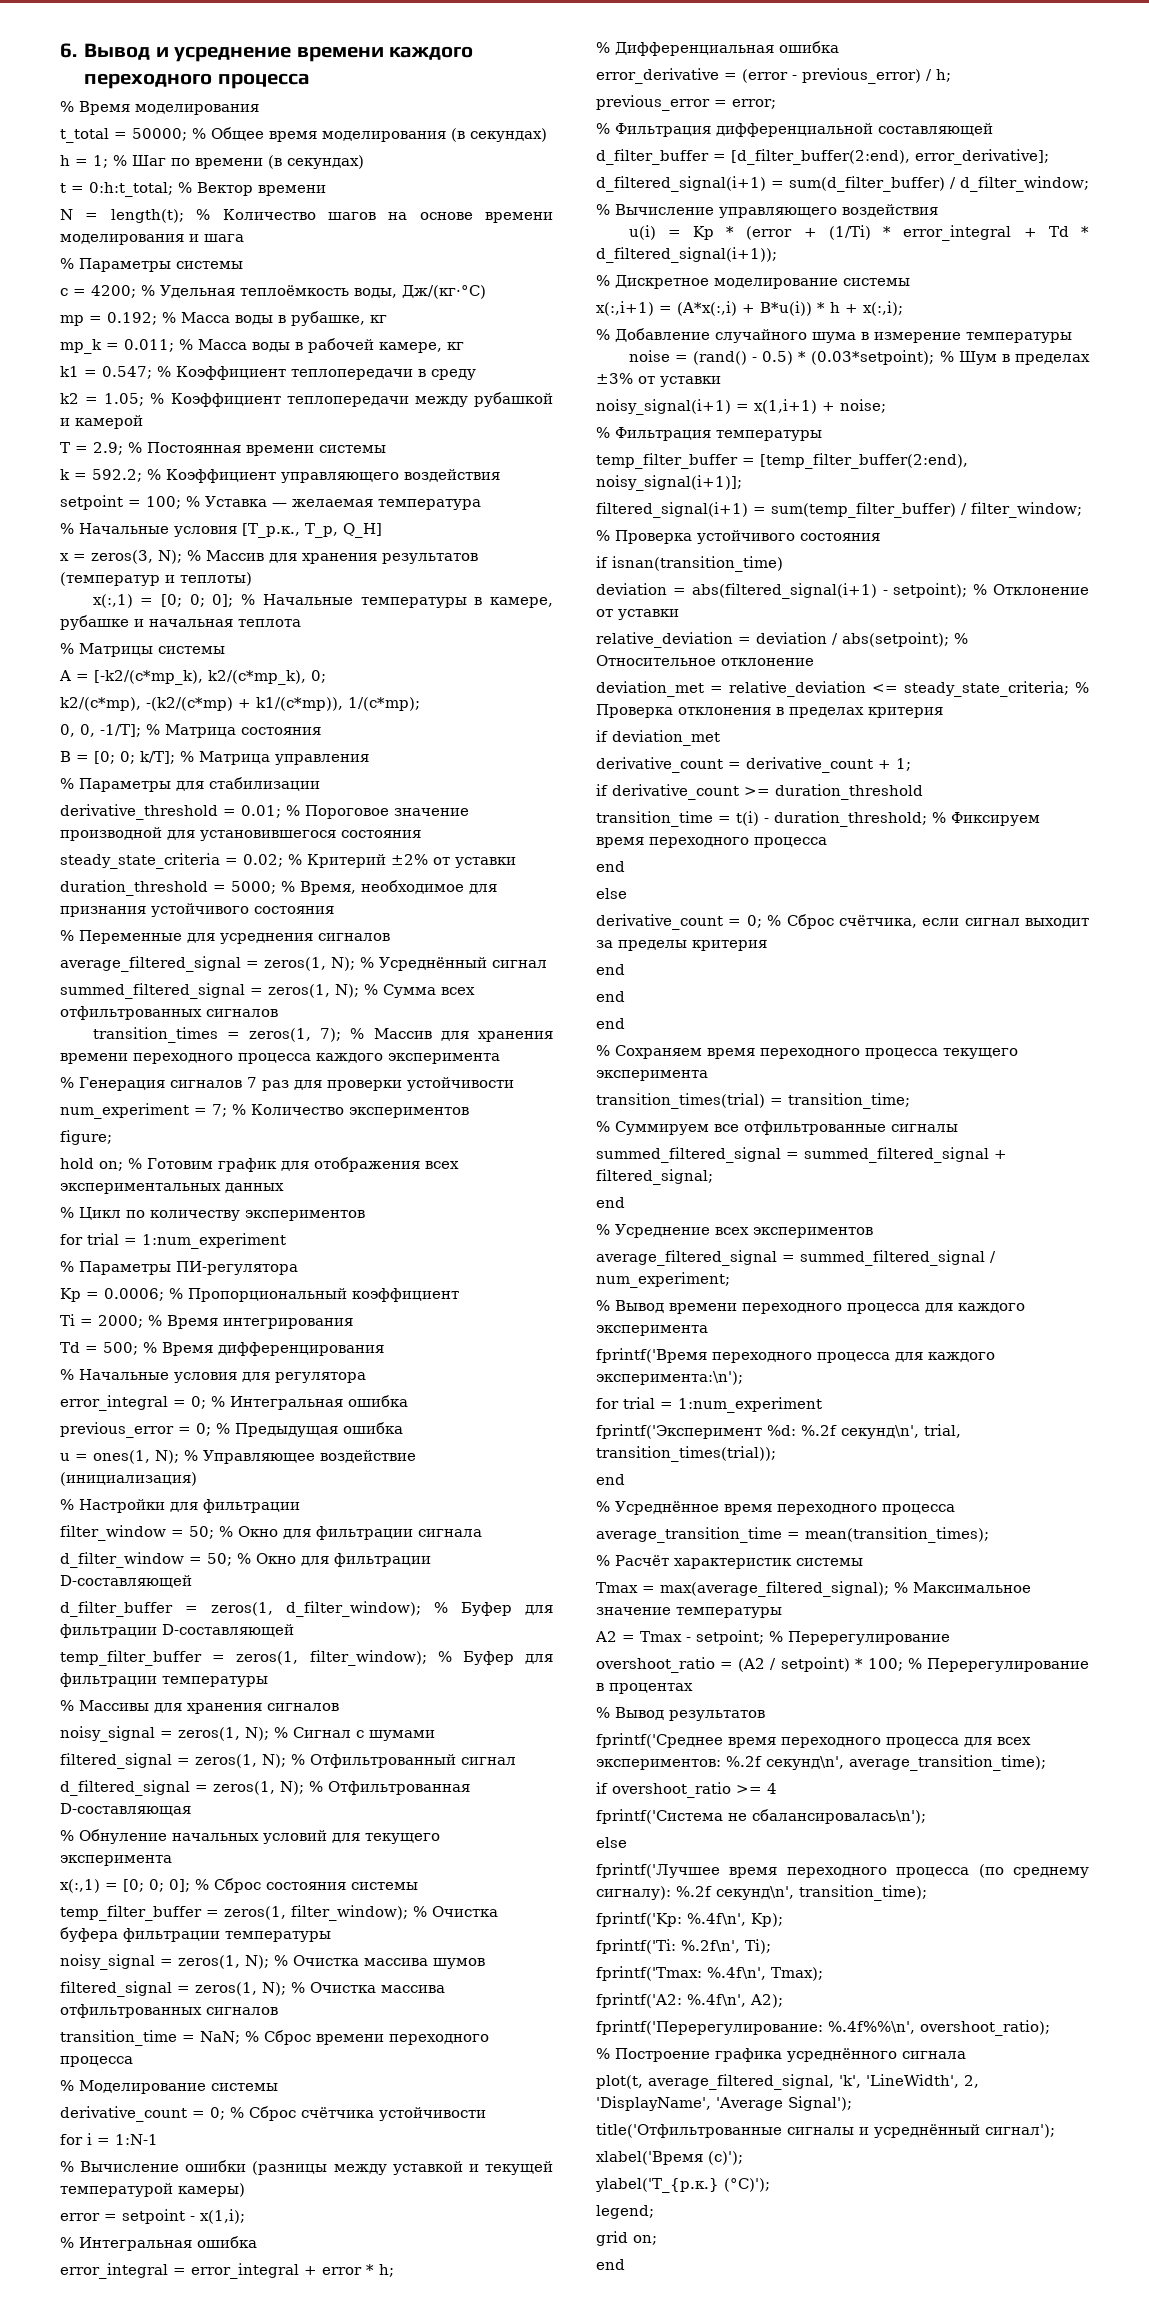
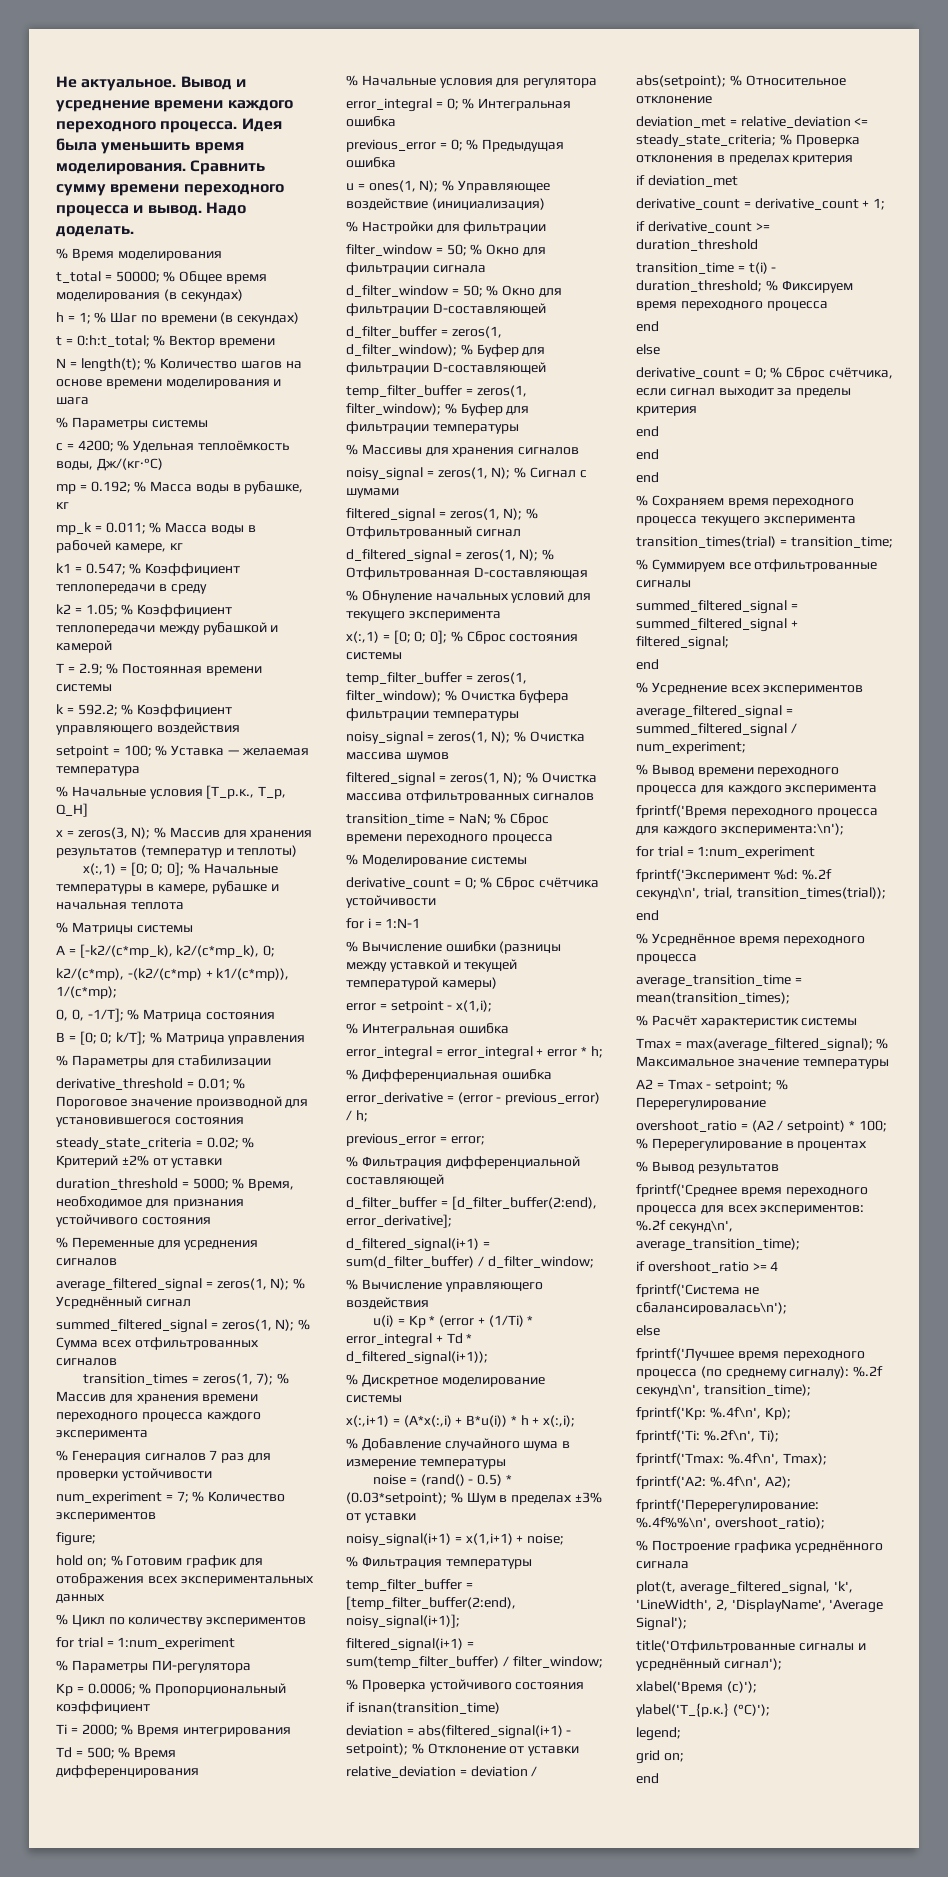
[60,43,77,58] 6. -> [56,76,177,91] Не актуальное.
[217,73,310,89] процесса -> [160,118,282,133] [56,138,244,154] [56,160,266,175] [56,184,284,196] [56,202,246,217] [56,226,134,237] процесса. Идея была уменьшить время моделирования. Сравнить сумму времени переходного процесса и вывод. Надо доделать.

